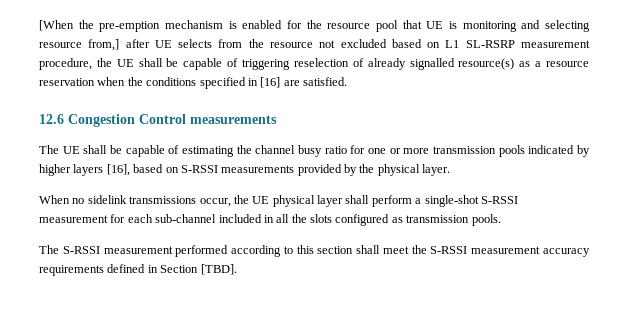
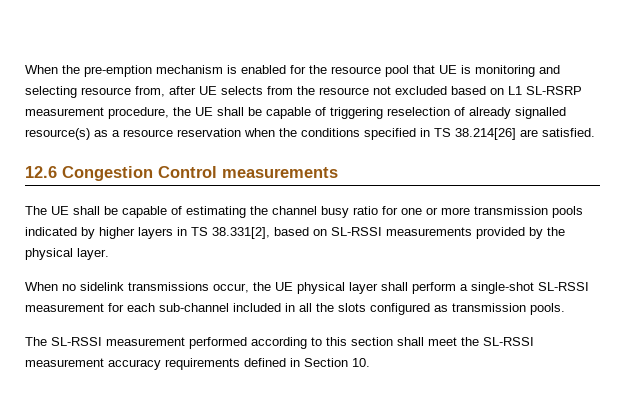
[39,20,74,31] [When -> [25,65,58,74] When
[88,39,120,51] from,] -> [135,86,165,97] from,
[260,77,281,88] [16] -> [434,128,516,140] TS 38.214[26]
[106,164,218,176] [16], based on S-RSSI -> [177,227,382,239] in TS 38.331[2], based on SL-RSSI
[480,196,518,204] S-RSSI -> [538,282,589,291] SL-RSSI
[62,246,100,254] S-RSSI -> [51,337,102,346] SL-RSSI
[430,246,468,254] S-RSSI -> [483,337,534,346] SL-RSSI
[200,264,237,275] [TBD]. -> [352,358,370,367] 10.

